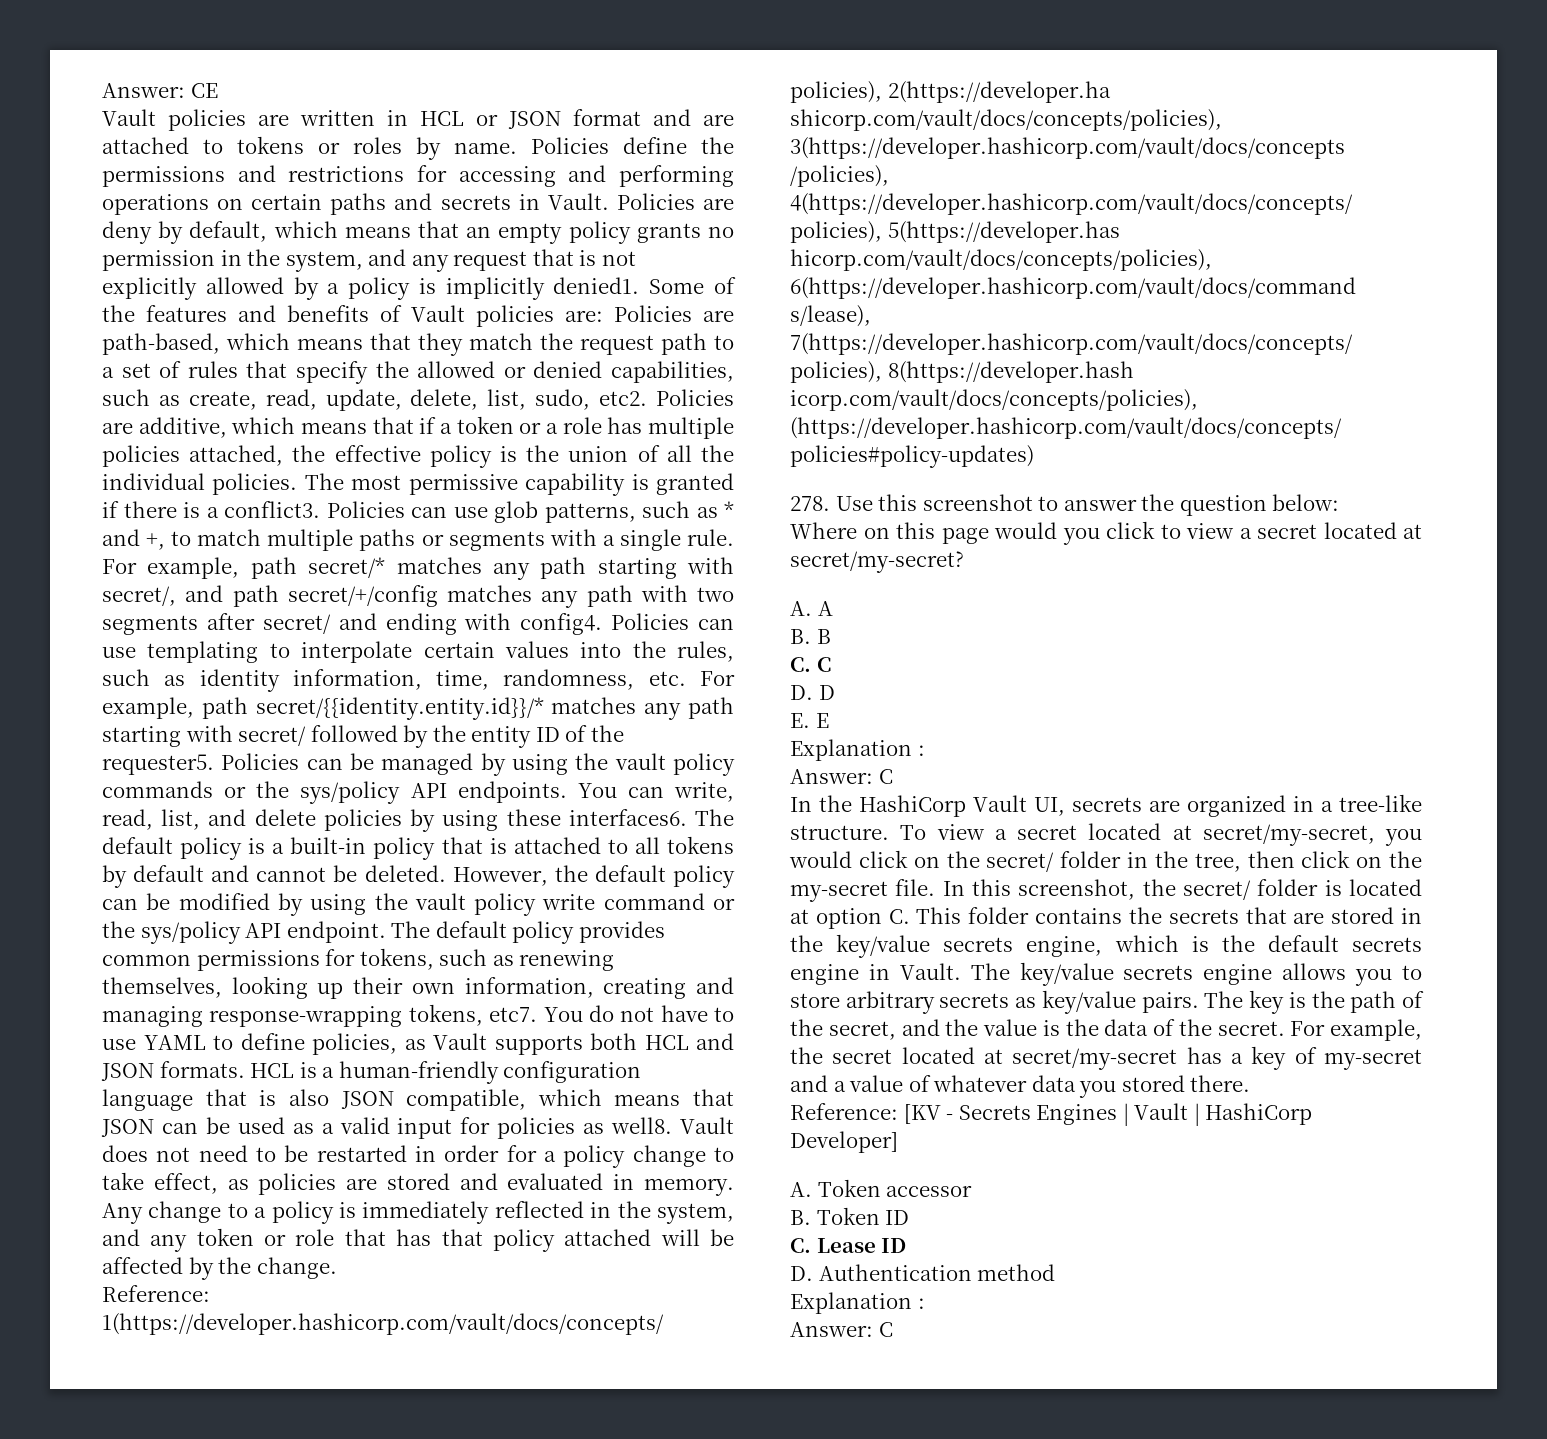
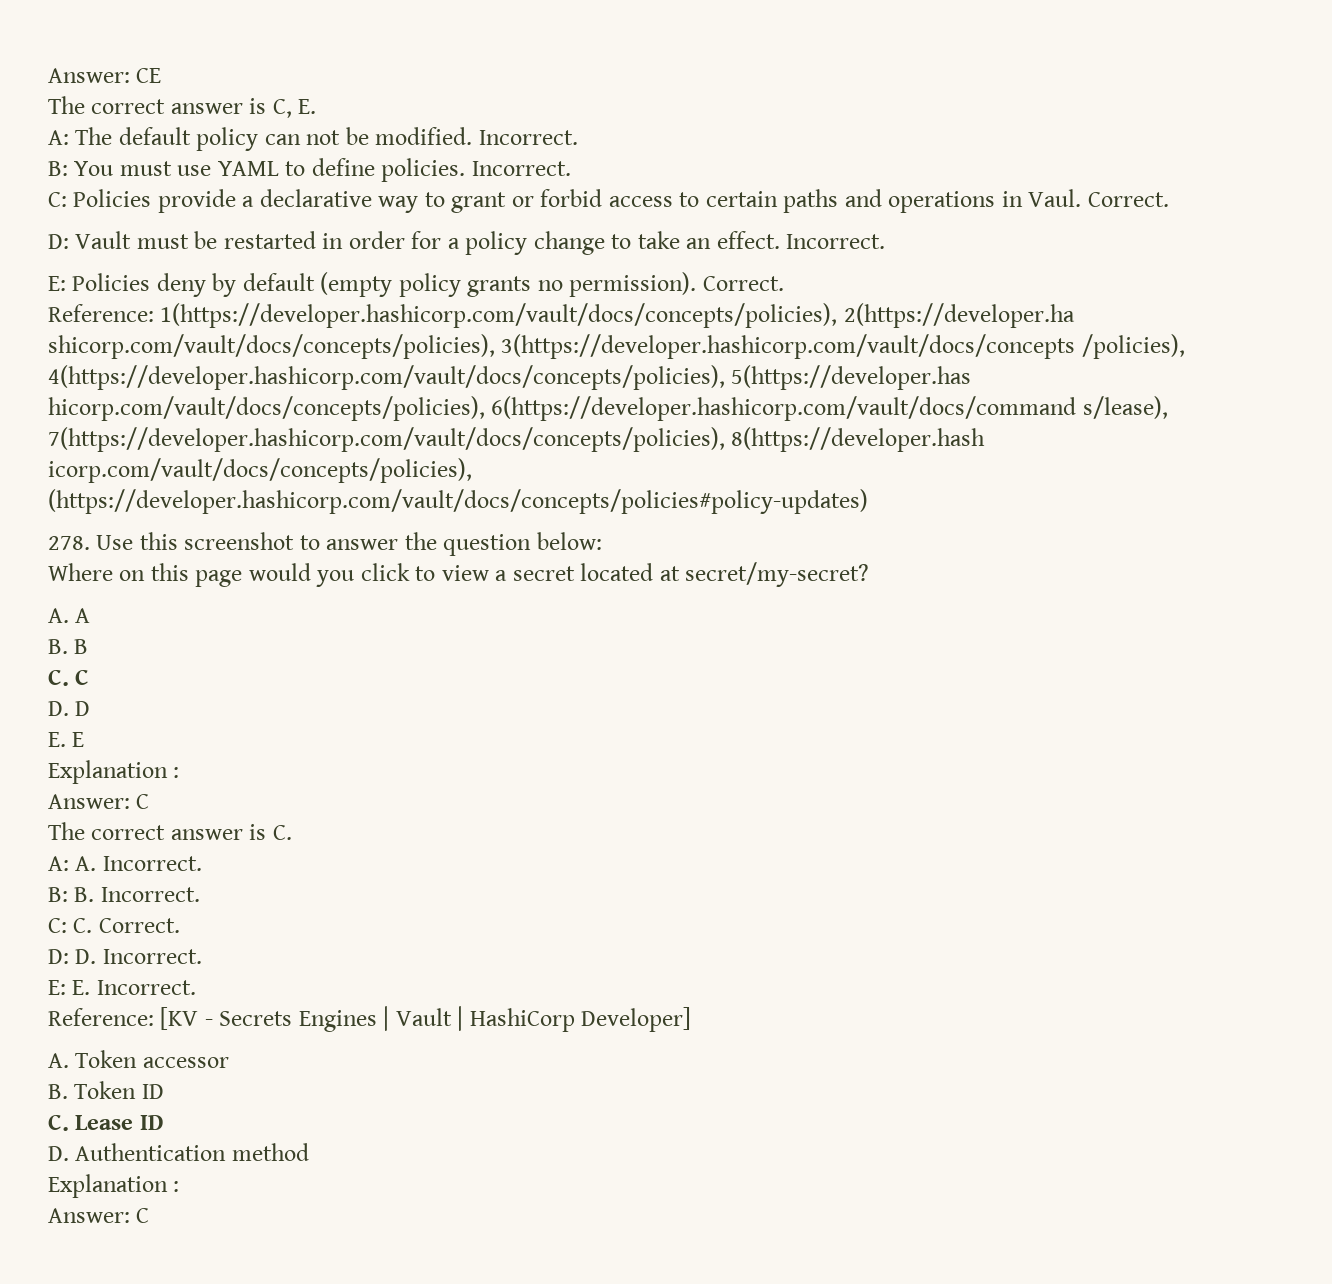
[102,109,734,131] [102,136,734,160] [102,165,734,187] [102,193,735,215] [102,221,734,244] [102,249,636,272] [102,277,736,300] [102,305,734,327] [102,333,734,356] [102,361,735,384] [102,389,735,411] [102,416,735,439] [102,445,734,468] [102,473,734,496] [102,501,734,523] [102,529,734,551] [102,557,734,580] [102,585,734,608] [102,613,734,635] [102,641,734,663] [102,669,735,692] [102,697,734,720] [102,725,624,748] [102,753,735,776] [102,781,734,804] [102,809,734,832] [102,836,734,860] [102,865,736,888] [102,893,735,916] [102,921,665,944] [102,948,615,971] [102,976,734,999] [102,1004,734,1027] [102,1033,734,1055] [101,1061,642,1084] [102,1089,734,1111] [101,1117,735,1139] [102,1145,276,1162] Vault policies are written in HCL or JSON format and are attached to tokens or roles by name. Policies define the permissions and restrictions for accessing and performing operations on certain paths and secrets in Vault. Policies are deny by default, which means that an empty policy grants no permission in the system, and any request that is not explicitly allowed by a policy is implicitly denied1. Some of the features and benefits of Vault policies are: Policies are path-based, which means that they match the request path to a set of rules that specify the allowed or denied capabilities, such as create, read, update, delete, list, sudo, etc2. Policies are additive, which means that if a token or a role has multiple policies attached, the effective policy is the union of all the individual policies. The most permissive capability is granted if there is a conflict3. Policies can use glob patterns, such as * and +, to match multiple paths or segments with a single rule. For example, path secret/* matches any path starting with secret/, and path secret/+/config matches any path with two segments after secret/ and ending with config4. Policies can use templating to interpolate certain values into the rules, such as identity information, time, randomness, etc. For example, path secret/{{identity.entity.id}}/* matches any path starting with secret/ followed by the entity ID of the requester5. Policies can be managed by using the vault policy commands or the sys/policy API endpoints. You can write, read, list, and delete policies by using these interfaces6. The default policy is a built-in policy that is attached to all tokens by default and cannot be deleted. However, the default policy can be modified by using the vault policy write command or the sys/policy API endpoint. The default policy provides common permissions for tokens, such as renewing themselves, looking up their own information, creating and managing response-wrapping tokens, etc7. You do not have to use YAML to define policies, as Vault supports both HCL and JSON formats. HCL is a human-friendly configuration language that is also JSON compatible, which means that JSON can be used as a valid input for policies as well8. Vault does not need to -> [48,96,317,118] [48,127,578,151] [48,158,571,182] [48,189,1169,213] [48,231,189,249] The correct answer is C, E. // A: The default policy can not be modified. Incorrect. // B: You must use YAML to define policies. Incorrect. // C: Policies provide a declarative way to grant or forbid access to certain paths and operations in Vaul. Correct. // D: Vault must
[153,1173,734,1196] [102,1201,734,1224] [102,1228,735,1252] [102,1257,337,1280] effect, as policies are stored and evaluated in memory. Any change to a policy is immediately reflected in the system, and any token or role that has that policy attached will be affected by the change. -> [686,231,886,249] [48,272,784,297] an effect. Incorrect. // E: Policies deny by default (empty policy grants no permission). Correct.
[790,794,1422,817] [790,823,1422,846] [789,850,1422,872] [790,879,1422,902] [790,907,1422,929] [790,934,1422,958] [790,962,1422,986] [790,990,1424,1014] [790,1019,1422,1041] [790,1046,1422,1070] [790,1075,1251,1098] In the HashiCorp Vault UI, secrets are organized in a tree-like structure. To view a secret located at secret/my-secret, you would click on the secret/ folder in the tree, then click on the my-secret file. In this screenshot, the secret/ folder is located at option C. This folder contains the secrets that are stored in the key/value secrets engine, which is the default secrets engine in Vault. The key/value secrets engine allows you to store arbitrary secrets as key/value pairs. The key is the path of the secret, and the value is the data of the secret. For example, the secret located at secret/my-secret has a key of my-secret and a value of whatever data you stored there. -> [48,822,292,840] [48,856,202,871] [48,887,200,902] [48,918,180,933] [48,949,202,964] [48,980,196,995] The correct answer is C. // A: A. Incorrect. // B: B. Incorrect. // C: C. Correct. // D: D. Incorrect. // E: E. Incorrect.

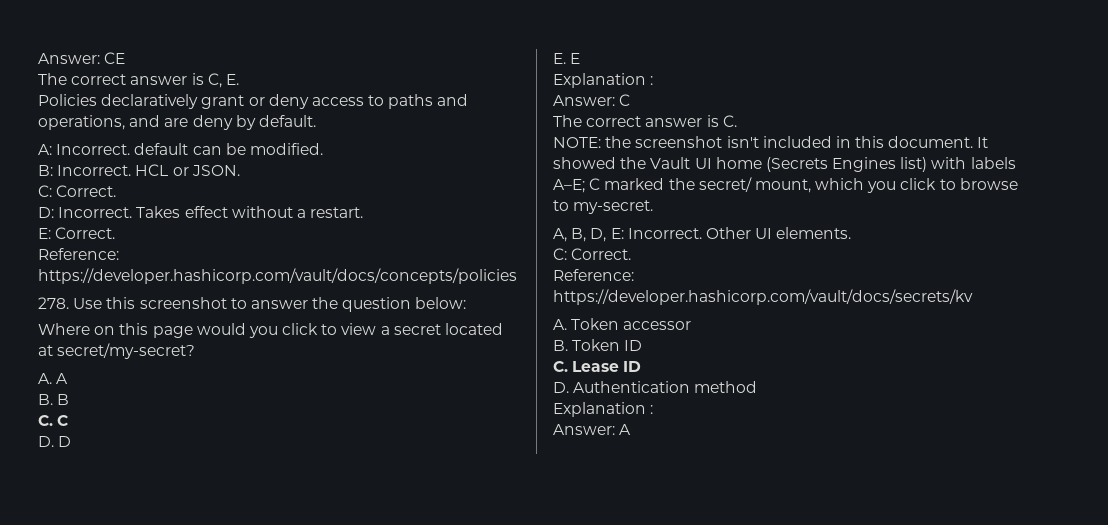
[48,127,341,151] A: The default policy can not -> [38,94,469,109] [38,115,316,130] [38,143,222,155] Policies declaratively grant or deny access to paths and operations, and are deny by default. // A: Incorrect. default can
[478,130,578,145] [48,158,571,182] [48,189,1169,213] [48,231,886,255] [48,272,784,297] [48,303,1075,328] [48,334,1185,359] [48,365,972,390] [48,396,1168,421] [48,427,986,452] [48,458,472,483] [48,489,868,514] Incorrect. // B: You must use YAML to define policies. Incorrect. // C: Policies provide a declarative way to grant or forbid access to certain paths and operations in Vaul. Correct. // D: Vault must be restarted in order for a policy change to take an effect. Incorrect. // E: Policies deny by default (empty policy grants no permission). Correct. // Reference: 1(https://developer.hashicorp.com/vault/docs/concepts/policies), 2(https://developer.ha shicorp.com/vault/docs/concepts/policies), 3(https://developer.hashicorp.com/vault/docs/concepts /policies), 4(https://developer.hashicorp.com/vault/docs/concepts/policies), 5(https://developer.has hicorp.com/vault/docs/concepts/policies), 6(https://developer.hashicorp.com/vault/docs/command s/lease), 7(https://developer.hashicorp.com/vault/docs/concepts/policies), 8(https://developer.hash icorp.com/vault/docs/concepts/policies), (https://developer.hashicorp.com/vault/docs/concepts/policies#policy-updates) -> [38,164,240,176] [38,185,117,197] [38,206,364,218] [38,227,116,239] [38,248,119,260] [38,268,517,284] // B: Incorrect. HCL or JSON. // C: Correct. // D: Incorrect. Takes effect without a restart. // E: Correct. // Reference: https://developer.hashicorp.com/vault/docs/concepts/policies
[48,856,202,871] [48,887,200,902] [48,918,180,933] [48,949,202,964] [48,980,196,995] [48,1006,692,1032] A: A. Incorrect. // B: B. Incorrect. // C: C. Correct. // D: D. Incorrect. // E: E. Incorrect. // Reference: [KV - Secrets Engines | Vault | HashiCorp Developer] -> [553,136,989,148] [553,157,1016,172] [553,177,1018,193] [553,200,654,214] [553,227,852,242] [553,248,632,260] [553,269,634,281] [553,289,973,305] NOTE: the screenshot isn't included in this document. It showed the Vault UI home (Secrets Engines list) with labels A–E; C marked the secret/ mount, which you click to browse to my-secret. // A, B, D, E: Incorrect. Other UI elements. // C: Correct. // Reference: https://developer.hashicorp.com/vault/docs/secrets/kv
[136,1208,150,1223] C -> [619,424,632,435] A

